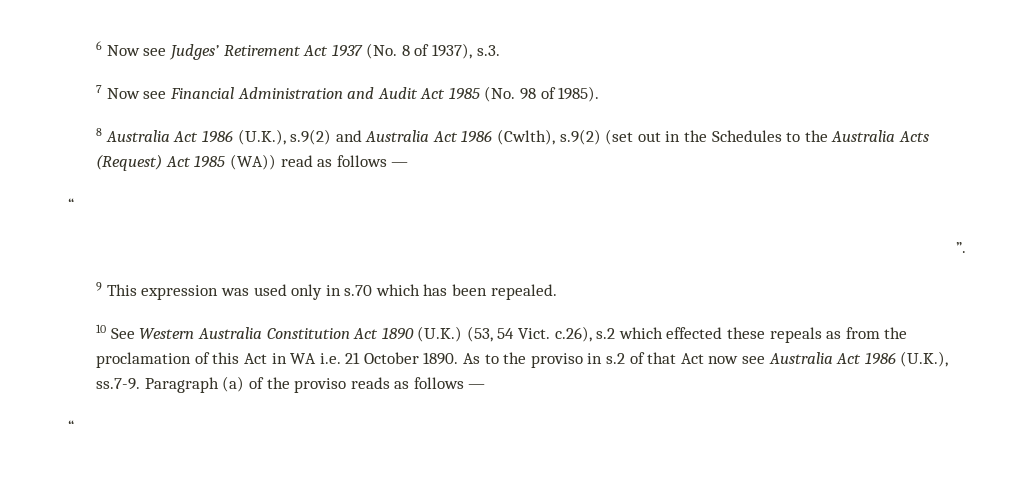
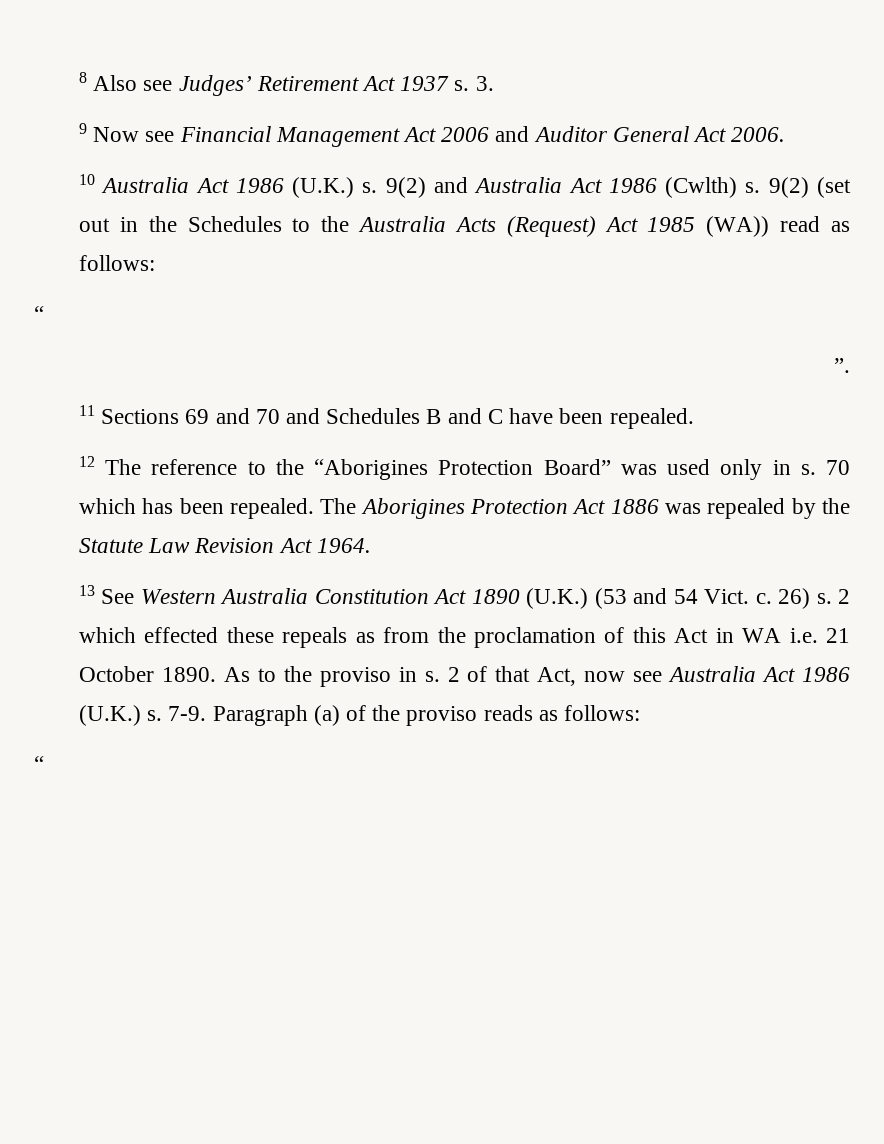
[96,41,140,56] 6 Now -> [79,72,138,91] 8 Also
[366,43,500,59] [96,85,600,102] [96,128,332,145] (No. 8 of 1937), s.3. // 7 Now see Financial Administration and Audit Act 1985 (No. 98 of 1985). // 8 Australia Act 1986 (U.K.), s.9(2) -> [454,76,494,91] [79,123,786,147] [79,174,426,198] s. 3. // 9 Now see Financial Management Act 2006 and Auditor General Act 2006. // 10 Australia Act 1986 (U.K.) s. 9(2)
[497,129,601,145] (Cwlth), s.9(2) -> [665,177,809,198] (Cwlth) s. 9(2)
[336,155,409,167] follows — -> [79,255,156,271] follows:
[96,282,219,300] 9 This expression -> [79,405,694,429] [79,456,611,480] 11 Sections 69 and 70 and Schedules B and C have been repealed. // 12 The reference to the “Aborigines Protection Board”
[344,285,373,296] s.70 -> [800,460,850,475] s. 70
[96,324,107,333] // 10 -> [320,498,850,519] [79,538,371,553] [79,585,96,596] The Aborigines Protection Act 1886 was repealed by the Statute Law Revision Act 1964. // 13
[466,326,616,342] (53, 54 Vict. c.26), s.2 -> [594,588,850,609] (53 and 54 Vict. c. 26) s. 2
[606,353,626,364] s.2 -> [424,667,460,682] s. 2
[680,353,704,364] Act -> [537,667,577,686] Act,
[900,351,949,367] [96,378,141,390] (U.K.), ss.7-9. -> [79,705,207,726] (U.K.) s. 7-9.
[413,377,486,389] follows — -> [564,705,641,721] follows:

